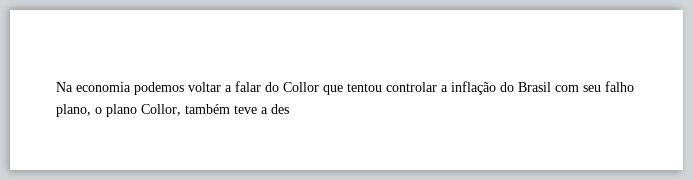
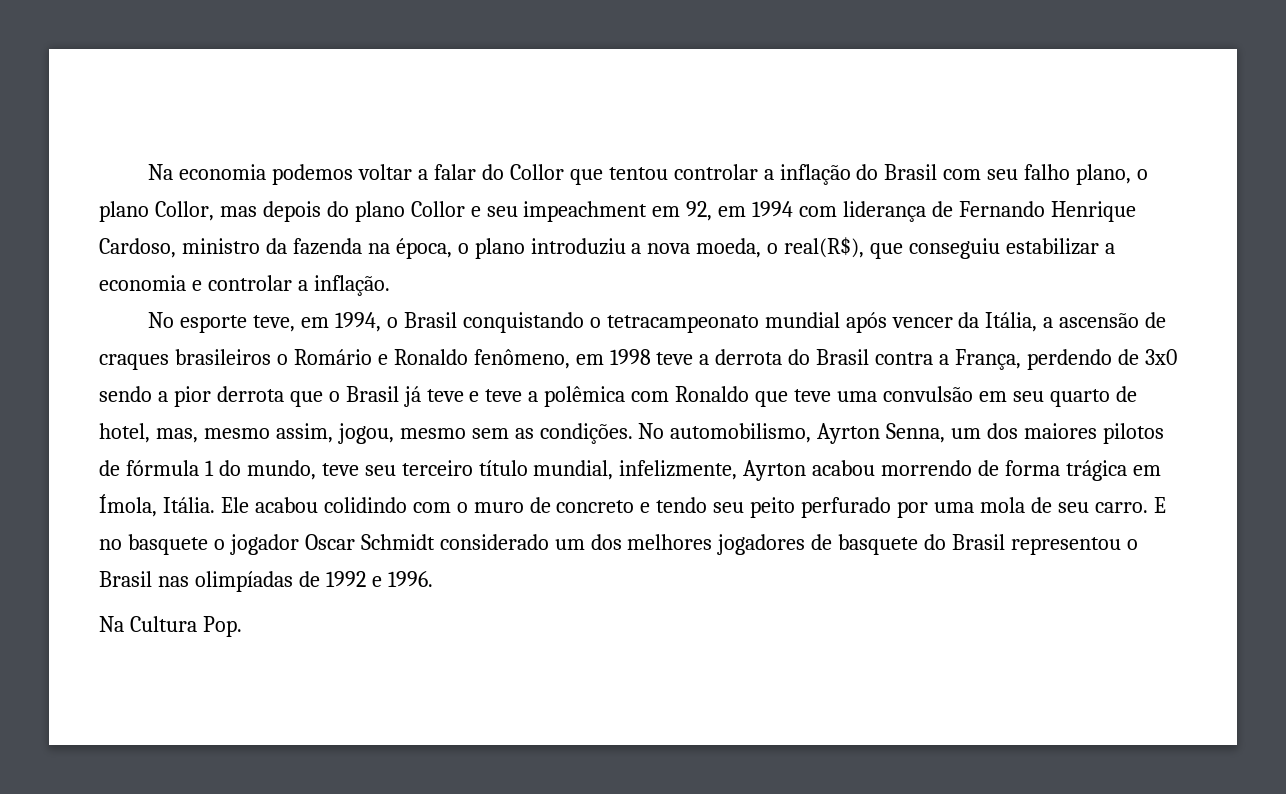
[185,104,289,114] também teve a des -> [219,201,1136,222] [99,237,1115,259] [99,275,390,296] [148,312,1167,333] [99,349,1177,370] [99,386,1137,407] [99,423,1165,444] [99,460,1161,481] [99,494,1166,518] [99,534,1139,555] [99,571,433,592] [99,616,242,637] mas depois do plano Collor e seu impeachment em 92, em 1994 com liderança de Fernando Henrique Cardoso, ministro da fazenda na época, o plano introduziu a nova moeda, o real(R$), que conseguiu estabilizar a economia e controlar a inflação. // No esporte teve, em 1994, o Brasil conquistando o tetracampeonato mundial após vencer da Itália, a ascensão de craques brasileiros o Romário e Ronaldo fenômeno, em 1998 teve a derrota do Brasil contra a França, perdendo de 3x0 sendo a pior derrota que o Brasil já teve e teve a polêmica com Ronaldo que teve uma convulsão em seu quarto de hotel, mas, mesmo assim, jogou, mesmo sem as condições. No automobilismo, Ayrton Senna, um dos maiores pilotos de fórmula 1 do mundo, teve seu terceiro título mundial, infelizmente, Ayrton acabou morrendo de forma trágica em Ímola, Itália. Ele acabou colidindo com o muro de concreto e tendo seu peito perfurado por uma mola de seu carro. E no basquete o jogador Oscar Schmidt considerado um dos melhores jogadores de basquete do Brasil representou o Brasil nas olimpíadas de 1992 e 1996. // Na Cultura Pop.

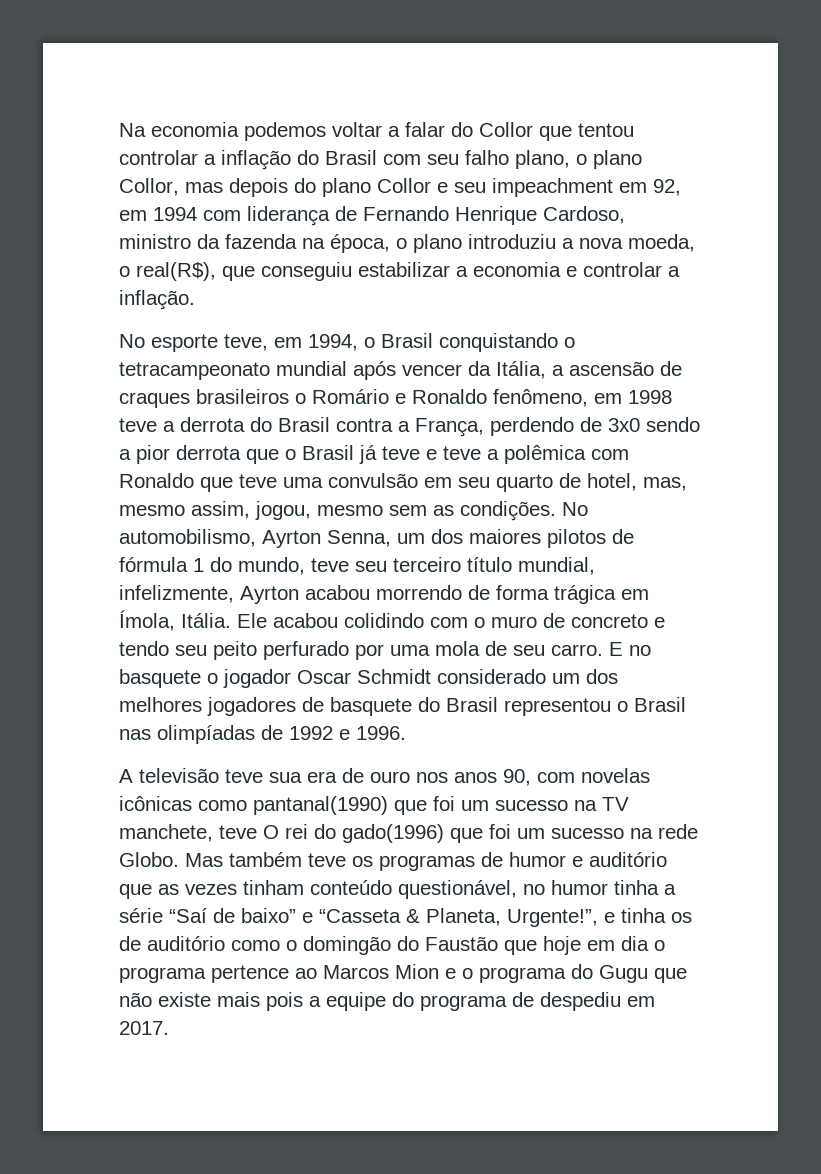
[99,616,242,637] Na Cultura Pop. -> [119,768,650,786] [119,796,629,815] [119,824,698,843] [119,852,667,871] [119,880,676,899] [119,908,692,927] [119,936,665,955] [119,964,687,983] [119,992,655,1011] [119,1021,169,1035] A televisão teve sua era de ouro nos anos 90, com novelas icônicas como pantanal(1990) que foi um sucesso na TV manchete, teve O rei do gado(1996) que foi um sucesso na rede Globo. Mas também teve os programas de humor e auditório que as vezes tinham conteúdo questionável, no humor tinha a série “Saí de baixo” e “Casseta & Planeta, Urgente!”, e tinha os de auditório como o domingão do Faustão que hoje em dia o programa pertence ao Marcos Mion e o programa do Gugu que não existe mais pois a equipe do programa de despediu em 2017.

